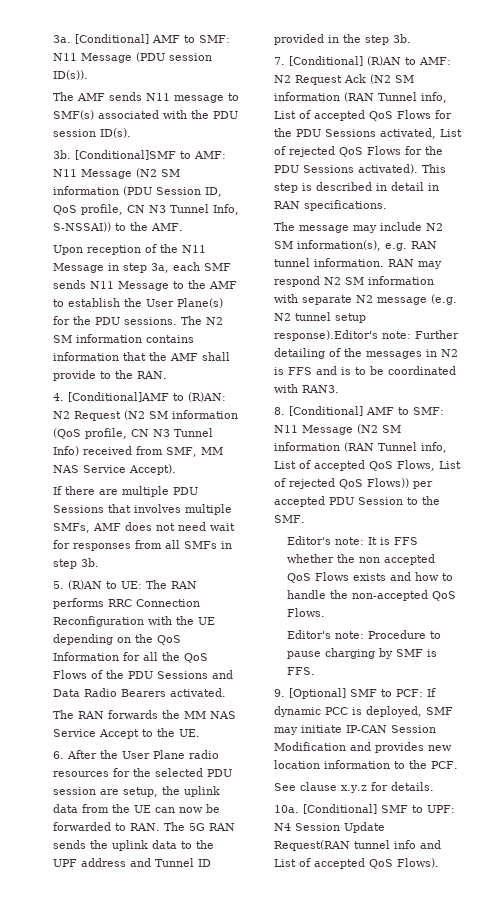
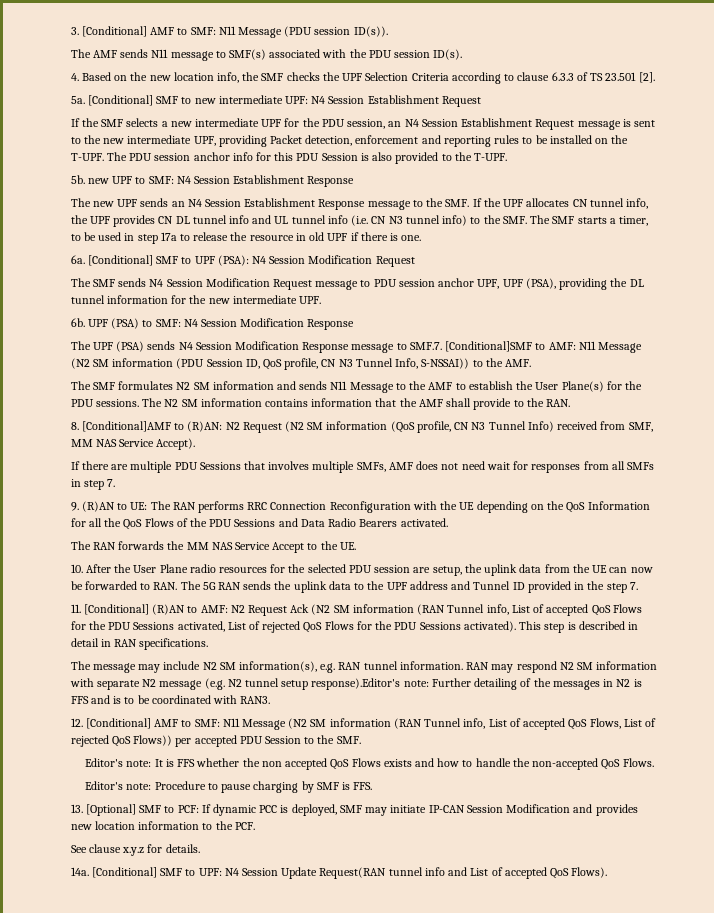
[52,35,71,43] 3a. -> [70,27,79,35] 3.
[52,150,71,159] 3b. -> [70,72,655,84] [70,95,481,107] [70,118,656,130] [70,135,629,147] [70,152,508,164] [70,175,355,187] [70,198,649,210] [70,215,649,227] [70,232,422,244] [70,255,415,267] [70,278,644,290] [70,295,322,304] [70,318,355,330] [70,341,442,353] 4. Based on the new location info, the SMF checks the UPF Selection Criteria according to clause 6.3.3 of TS 23.501 [2]. // 5a. [Conditional] SMF to new intermediate UPF: N4 Session Establishment Request // If the SMF selects a new intermediate UPF for the PDU session, an N4 Session Establishment Request message is sent to the new intermediate UPF, providing Packet detection, enforcement and reporting rules to be installed on the T-UPF. The PDU session anchor info for this PDU Session is also provided to the T-UPF. // 5b. new UPF to SMF: N4 Session Establishment Response // The new UPF sends an N4 Session Establishment Response message to the SMF. If the UPF allocates CN tunnel info, the UPF provides CN DL tunnel info and UL tunnel info (i.e. CN N3 tunnel info) to the SMF. The SMF starts a timer, to be used in step 17a to release the resource in old UPF if there is one. // 6a. [Conditional] SMF to UPF (PSA): N4 Session Modification Request // The SMF sends N4 Session Modification Request message to PDU session anchor UPF, UPF (PSA), providing the DL tunnel information for the new intermediate UPF. // 6b. UPF (PSA) to SMF: N4 Session Modification Response // The UPF (PSA) sends N4 Session Modification Response message to SMF.7.
[52,244,206,255] [52,262,231,273] Upon reception of the N11 Message in step 3a, each SMF -> [70,381,297,390] The SMF formulates N2 SM information and
[52,393,64,401] 4. -> [70,422,79,430] 8.
[80,558,99,567] [52,581,64,589] 3b. // 5. -> [107,479,116,487] [70,502,79,511] 7. // 9.
[52,751,64,759] 6. -> [70,564,83,573] 10.
[392,34,411,43] [273,57,285,65] 3b. // 7. -> [629,582,638,590] [70,604,81,613] 7. // 11.
[273,407,285,415] 8. -> [70,718,83,727] 12.
[273,689,285,697] 9. -> [70,804,83,813] 13.
[273,805,299,813] 10a. -> [70,867,89,876] 14a.

